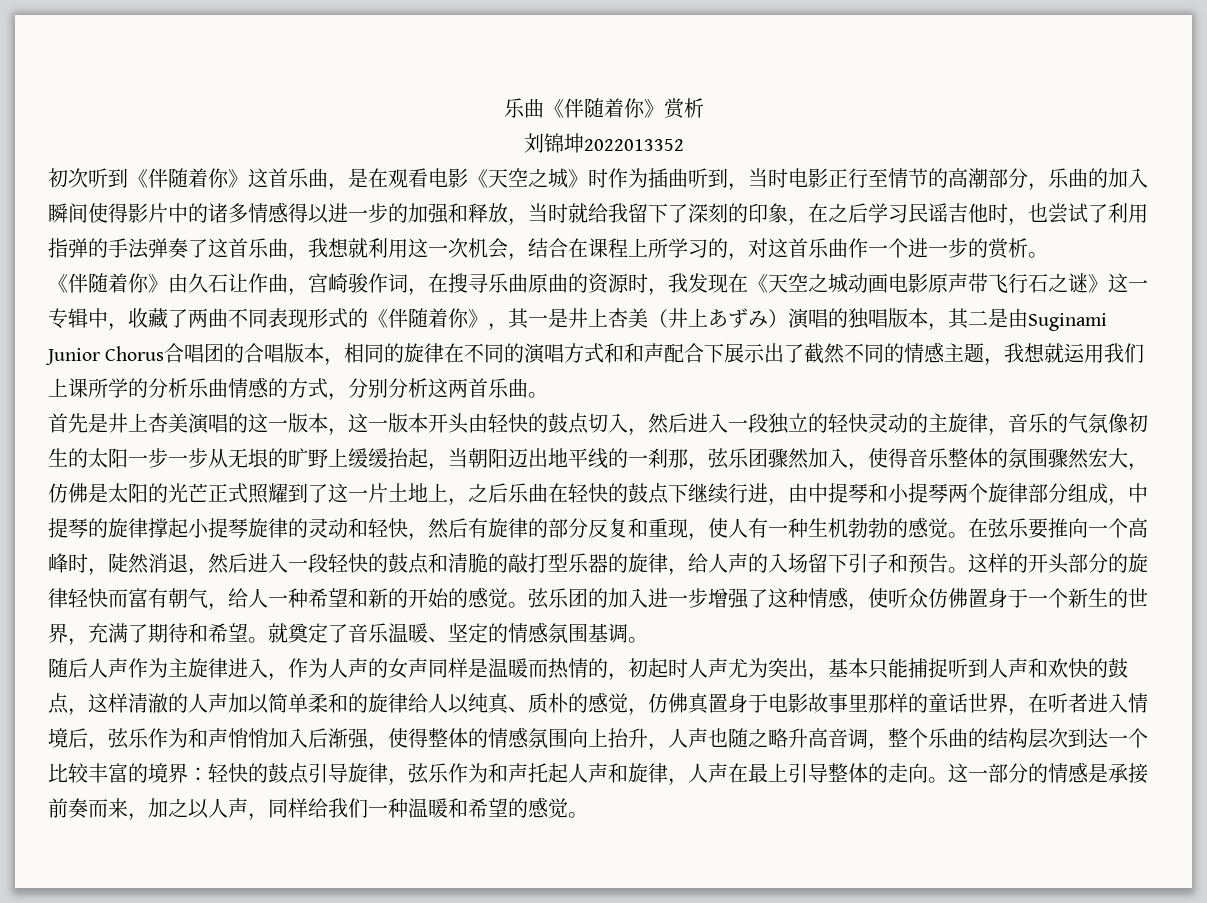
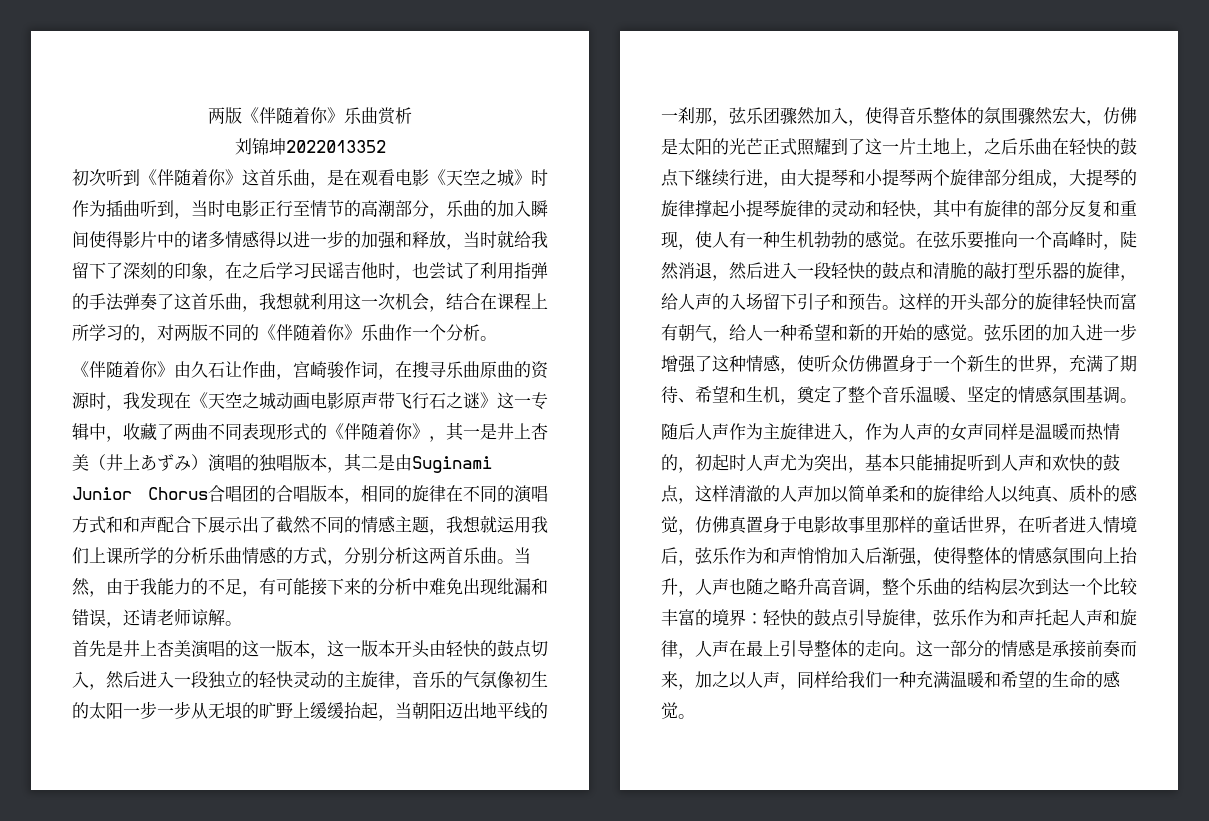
[503,98,664,118] 乐曲《伴随着你》 -> [208,107,378,124] 两版《伴随着你》乐曲
[768,238,1009,259] 这首乐曲作一个进一步的赏 -> [174,324,463,341] 两版不同的《伴随着你》乐曲作一个分
(548, 395) none -> [514,547,531,564] [72,578,548,597] [72,608,242,628] 当然，由于我能力的不足，有可能接下来的分析中难免出现纰漏和错误，还请老师谅解。
[808,483,828,503] 中 -> [797,169,814,186] 大
[1128,483,1148,503] 中 -> [1069,169,1086,186] 大
[428,518,468,539] 然后 -> [933,199,967,218] 其中
[188,623,348,643] 和希望。就奠定了 -> [678,385,882,405] 、希望和生机，奠定了整个
(408, 808) none -> [916,670,950,688] 充满
(528, 808) none -> [1052,671,1103,688] 生命的

